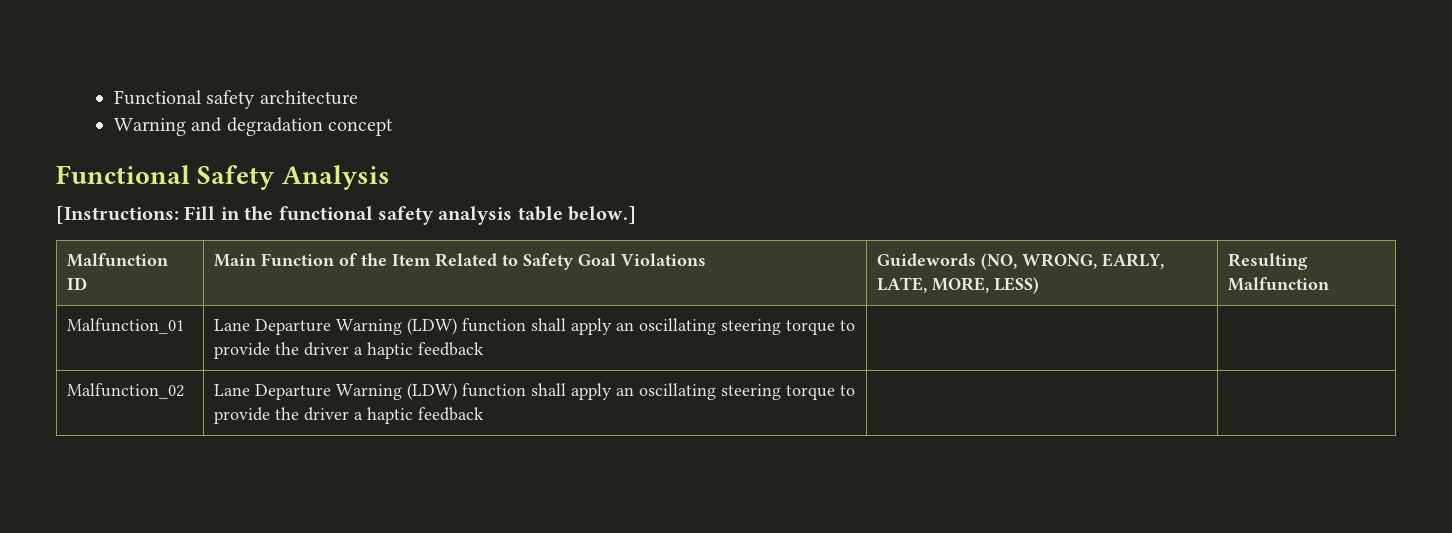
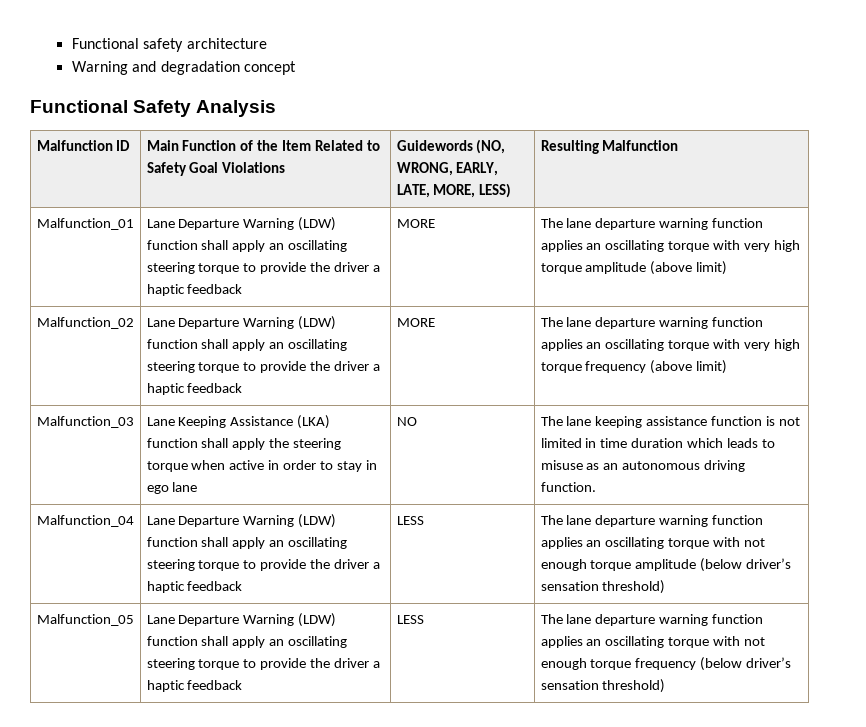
[56,206,637,225] // [Instructions: Fill in the functional safety analysis table below.] -> (277, 108) none
(485, 349) | -> [396,219,435,228] [540,218,764,230] [540,240,800,252] [540,261,728,275] MORE | The lane departure warning function applies an oscillating torque with very high torque amplitude (above limit)
(485, 414) | -> [396,318,435,327] [540,317,764,329] [540,339,800,351] [540,360,728,374] [36,416,134,428] [146,415,331,429] [146,438,342,450] [146,460,377,472] [146,482,198,494] [396,417,417,426] [540,416,800,428] [540,438,775,448] [540,460,746,472] [540,482,596,492] [36,515,134,527] [146,514,337,528] [146,537,348,549] [146,559,380,571] [146,581,243,593] [396,516,424,525] [540,515,764,527] [540,537,766,549] [540,558,792,572] [540,580,666,594] [36,614,134,626] [146,613,337,627] [146,636,348,648] [146,658,380,670] [146,680,243,692] [396,615,424,624] [540,614,764,626] [540,636,766,648] [540,657,792,671] [540,679,666,693] MORE | The lane departure warning function applies an oscillating torque with very high torque frequency (above limit) // Malfunction_03 | Lane Keeping Assistance (LKA) function shall apply the steering torque when active in order to stay in ego lane | NO | The lane keeping assistance function is not limited in time duration which leads to misuse as an autonomous driving function. // Malfunction_04 | Lane Departure Warning (LDW) function shall apply an oscillating steering torque to provide the driver a haptic feedback | LESS | The lane departure warning function applies an oscillating torque with not enough torque amplitude (below driver’s sensation threshold) // Malfunction_05 | Lane Departure Warning (LDW) function shall apply an oscillating steering torque to provide the driver a haptic feedback | LESS | The lane departure warning function applies an oscillating torque with not enough torque frequency (below driver’s sensation threshold)

